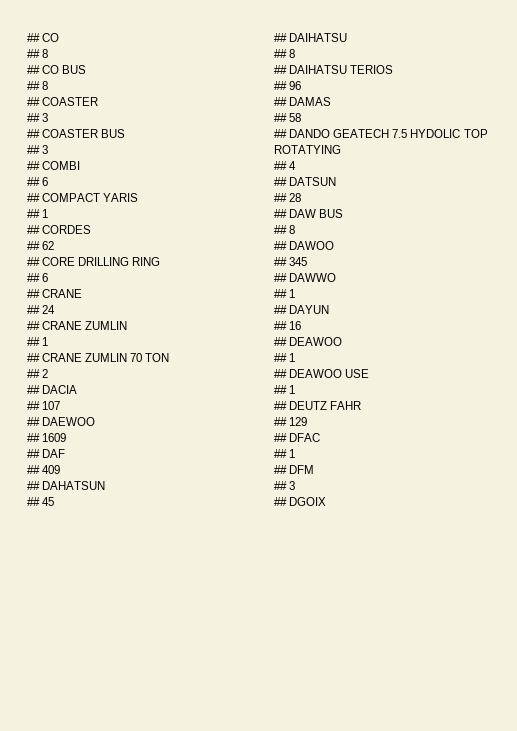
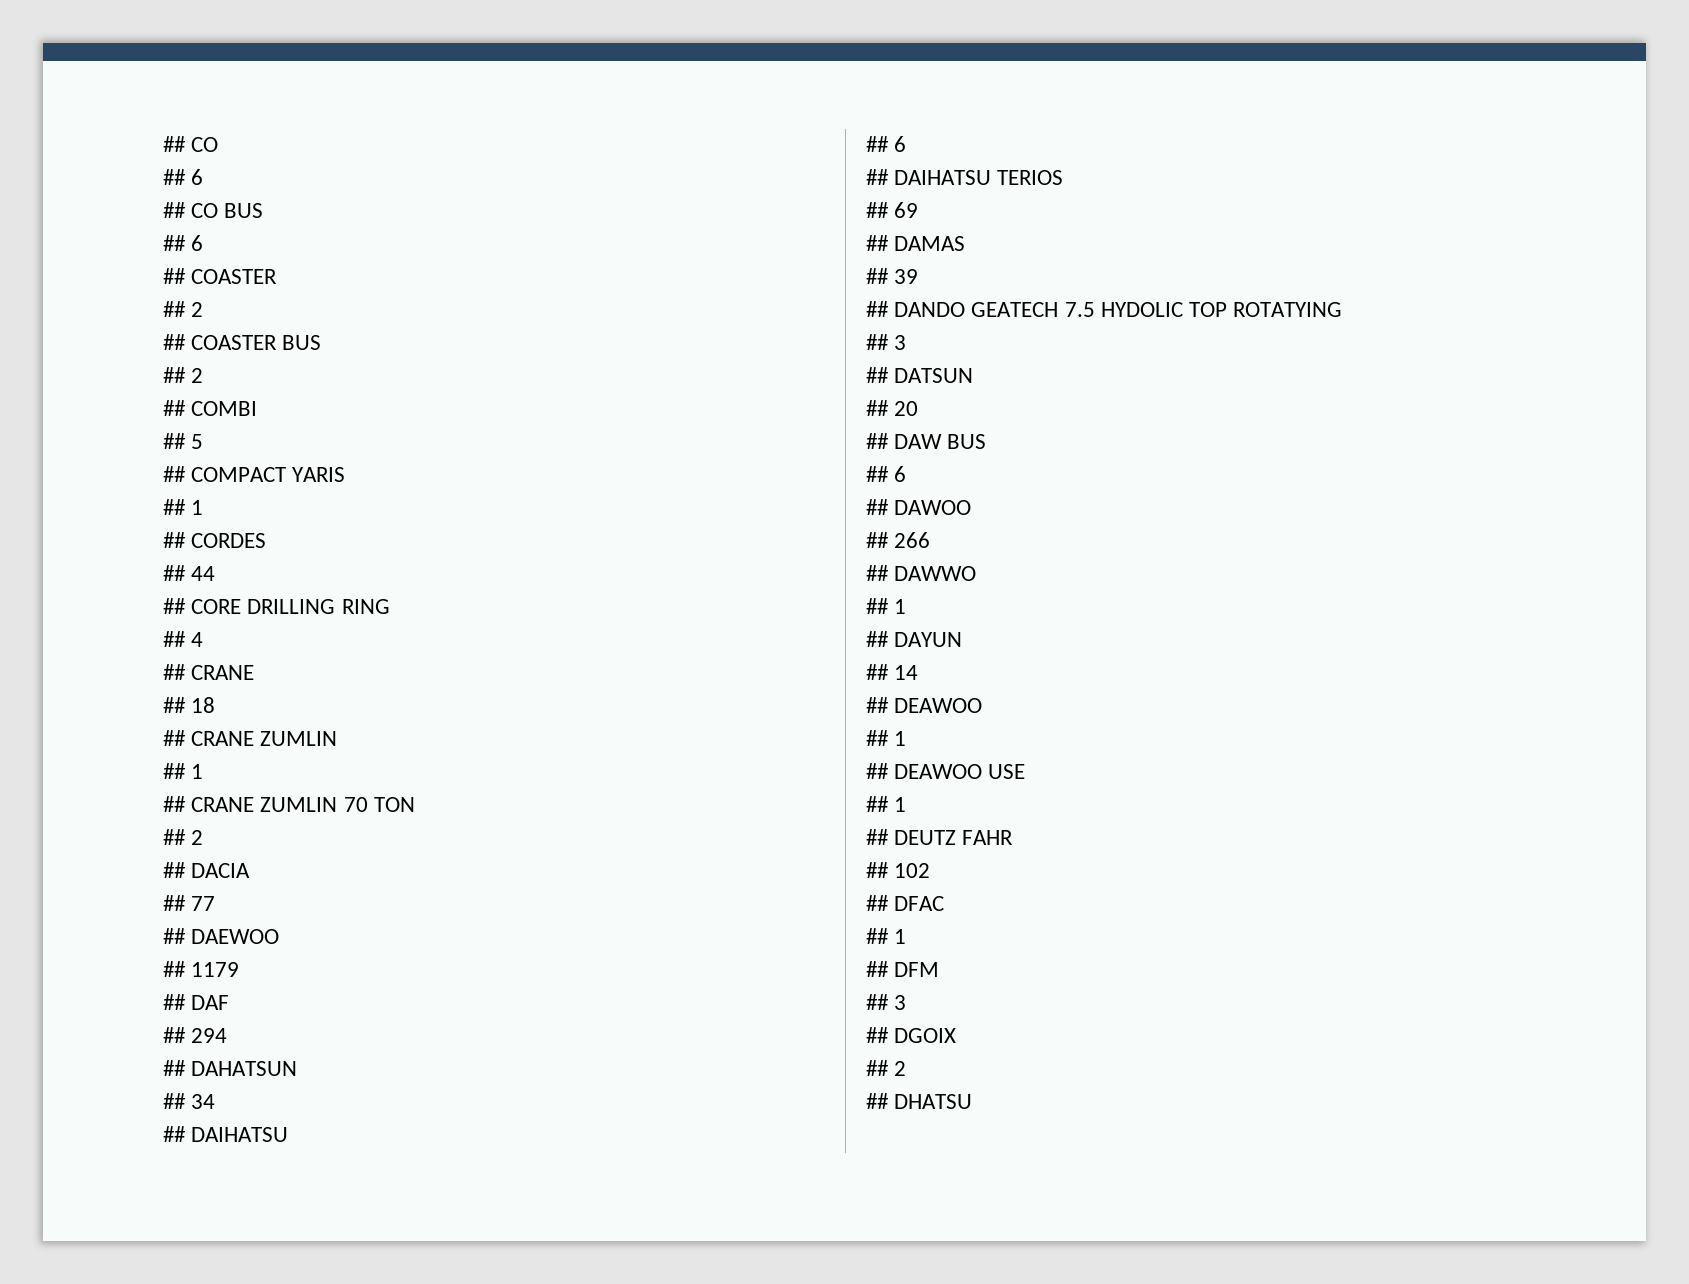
[42,49,49,58] 8 -> [191,169,204,185] 6
[42,81,49,90] 8 -> [191,235,204,251] 6
[42,113,49,122] 3 -> [191,302,204,317] 2
[42,145,49,154] 3 -> [191,368,204,383] 2
[42,177,49,186] 6 -> [191,434,204,449] 5
[42,241,55,250] 62 -> [191,566,216,581] 44
[42,273,49,282] 6 -> [191,632,204,647] 4
[42,305,56,314] 24 -> [191,697,216,713] 18
[42,401,61,410] 107 -> [191,896,216,911] 77
[42,433,67,442] 1609 -> [191,962,240,977] 1179
[42,465,61,474] 409 -> [191,1028,228,1043] 294
[42,497,55,506] 45 -> [191,1094,216,1109] 34
[289,49,296,58] 8 -> [894,136,907,152] 6
[289,81,302,90] 96 -> [894,202,919,218] 69
[289,113,302,122] 58 -> [894,269,919,284] 39
[289,161,297,170] 4 -> [894,335,907,350] 3
[289,193,302,202] 28 -> [894,401,919,416] 20
[289,225,296,234] 8 -> [894,466,907,482] 6
[289,257,308,266] 345 -> [894,532,931,548] 266
[289,321,302,330] 16 -> [894,665,919,680] 14
[289,417,308,426] 129 -> [894,863,931,878] 102
(327, 501) none -> [866,1060,907,1076] [866,1093,973,1109] // ## 2 // ## DHATSU

